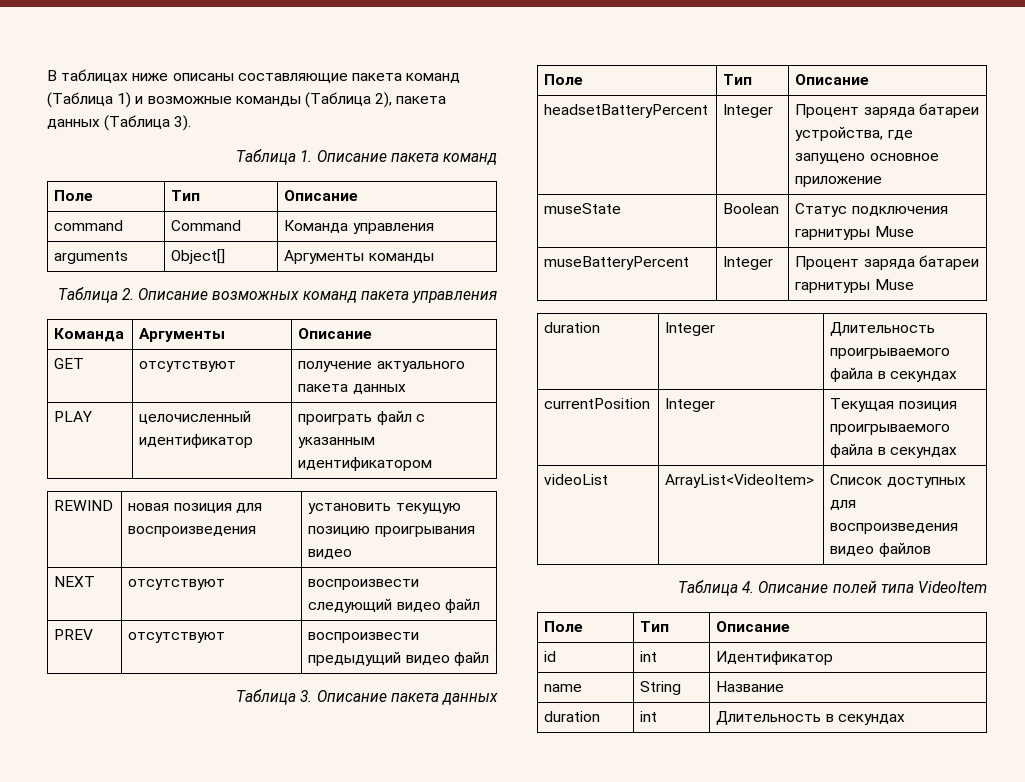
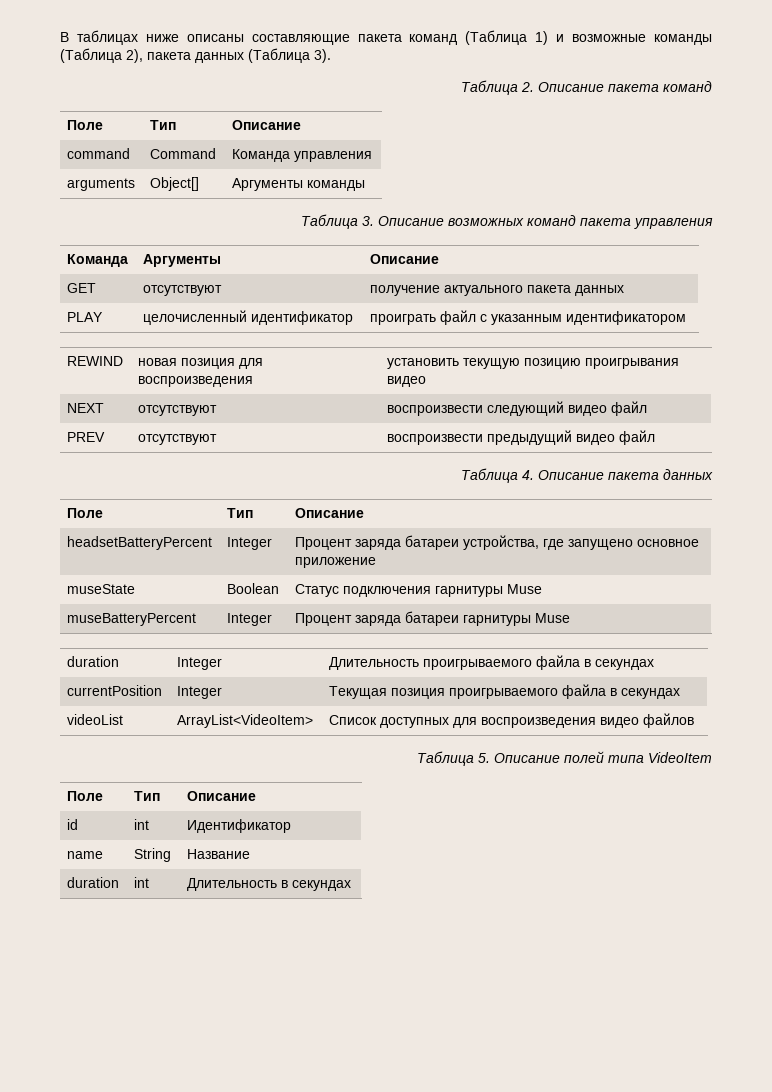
[300,150,313,162] 1. -> [521,82,534,92] 2.
[122,288,135,300] 2. -> [362,216,374,226] 3.
[300,690,313,702] 3. -> [522,470,534,480] 4.
[742,581,755,593] 4. -> [478,753,490,763] 5.

